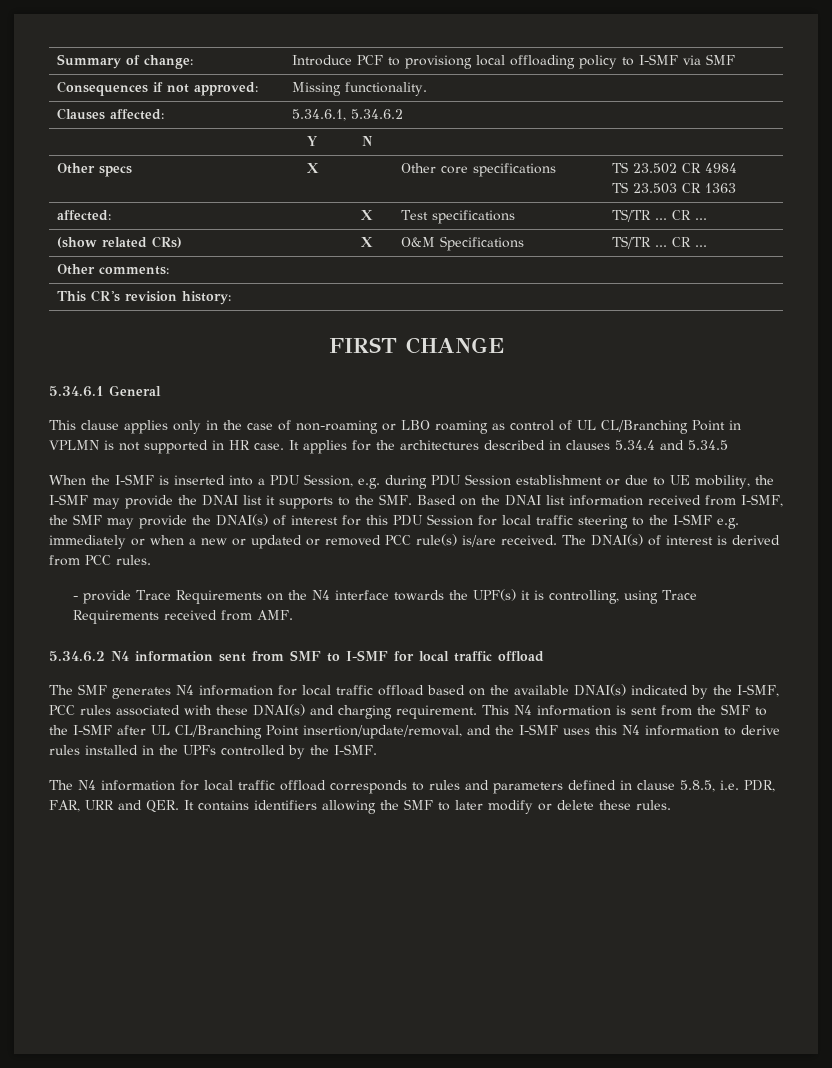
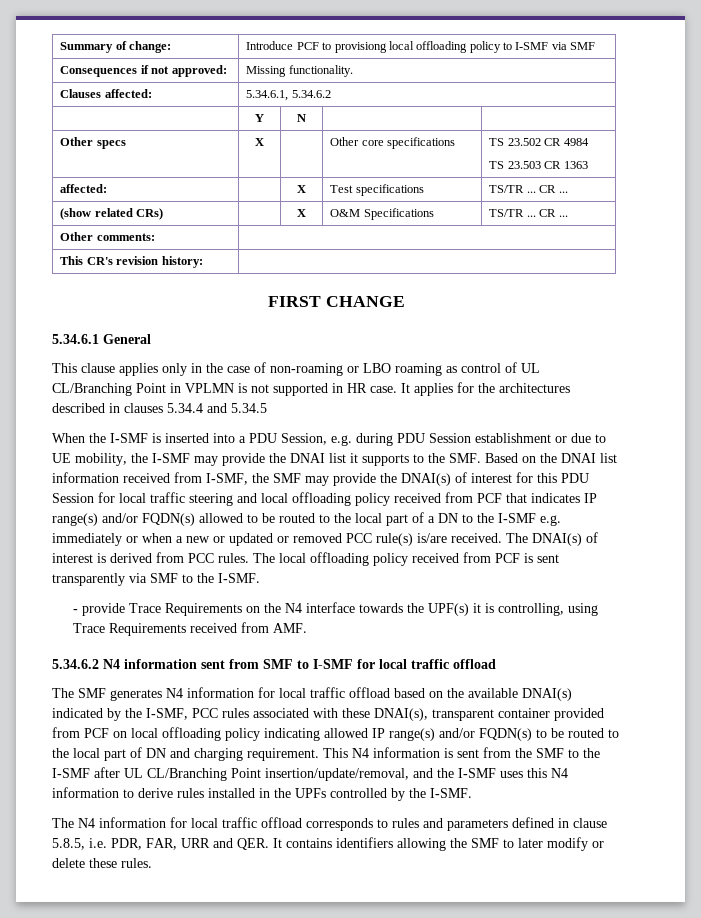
(628, 522) none -> [237,492,597,506] [52,512,458,526] and local offloading policy received from PCF that indicates IP range(s) and/or FQDN(s) allowed to be routed to the local part of a DN
(151, 560) none -> [253,552,559,566] [52,573,260,586] The local offloading policy received from PCF is sent transparently via SMF to the I-SMF.
[253,704,305,716] DNAI(s) -> [374,708,604,721] [52,727,619,741] [52,747,166,761] DNAI(s), transparent container provided from PCF on local offloading policy indicating allowed IP range(s) and/or FQDN(s) to be routed to the local part of DN

